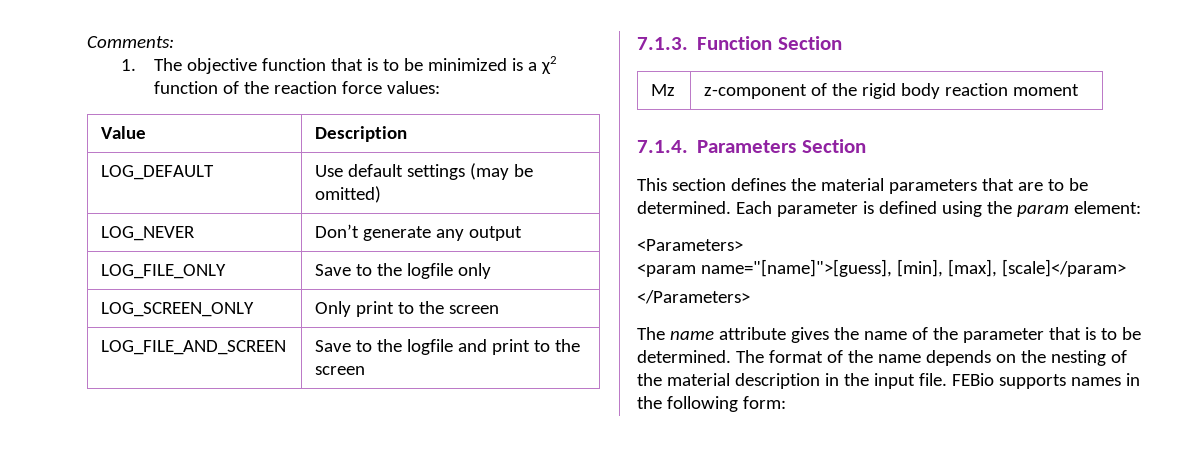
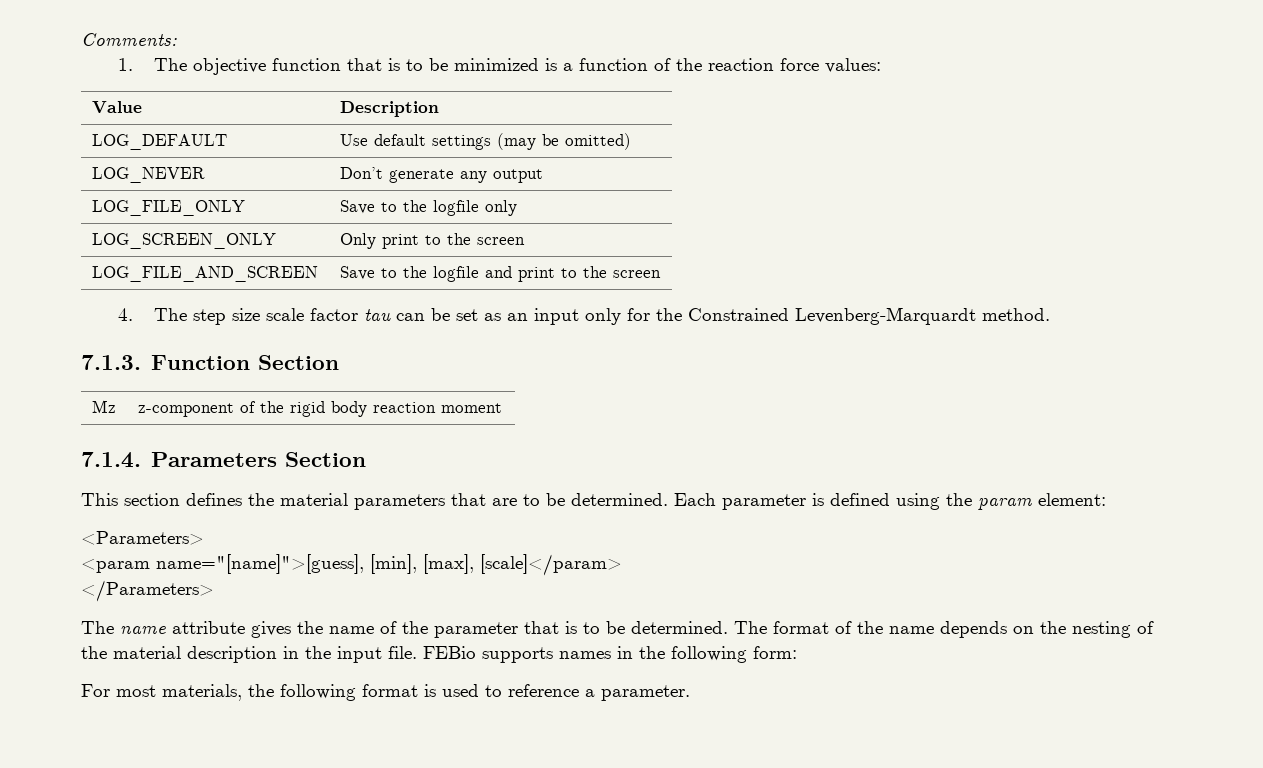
[541,56,558,74] χ2 -> (574, 67) none
(366, 370) none -> [117,307,1051,325] // 4. The step size scale factor tau can be set as an input only for the Constrained Levenberg-Marquardt method.
(786, 402) none -> [81,684,690,701] // For most materials, the following format is used to reference a parameter.

